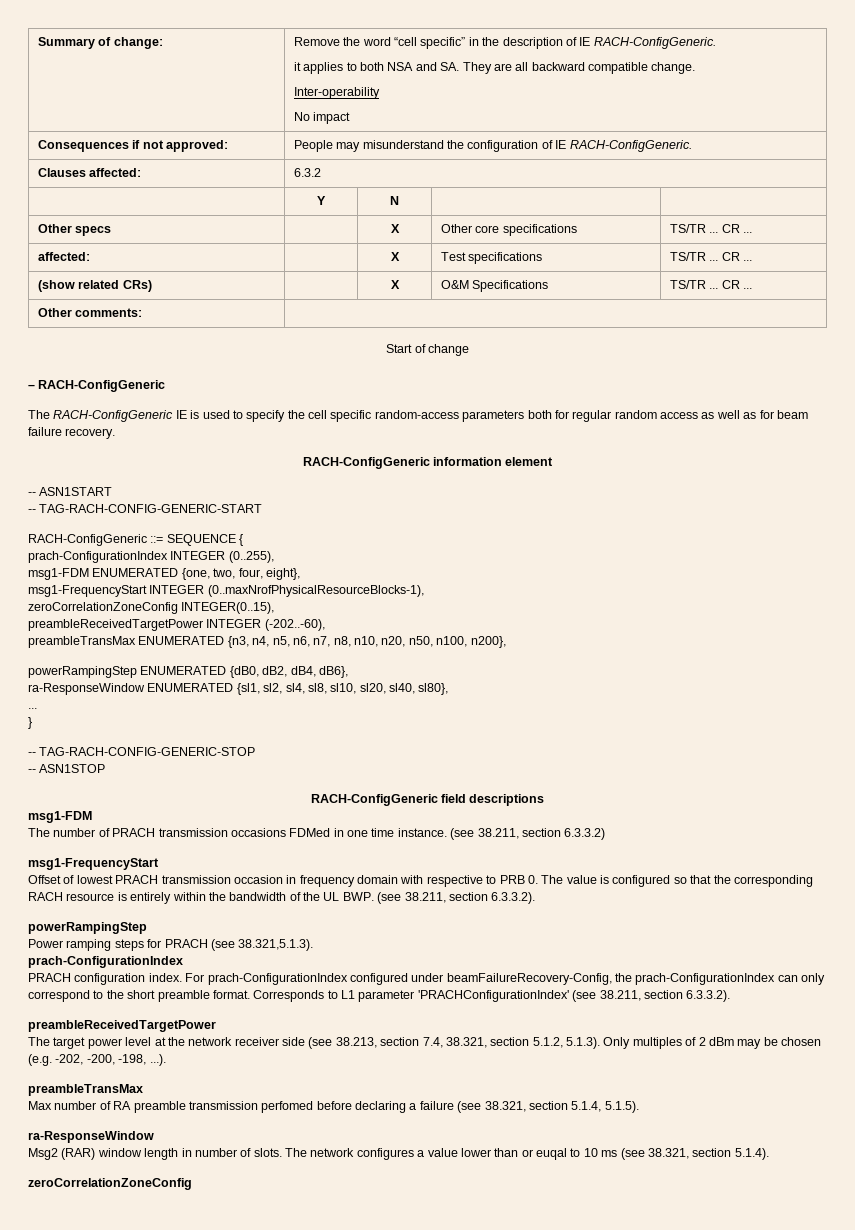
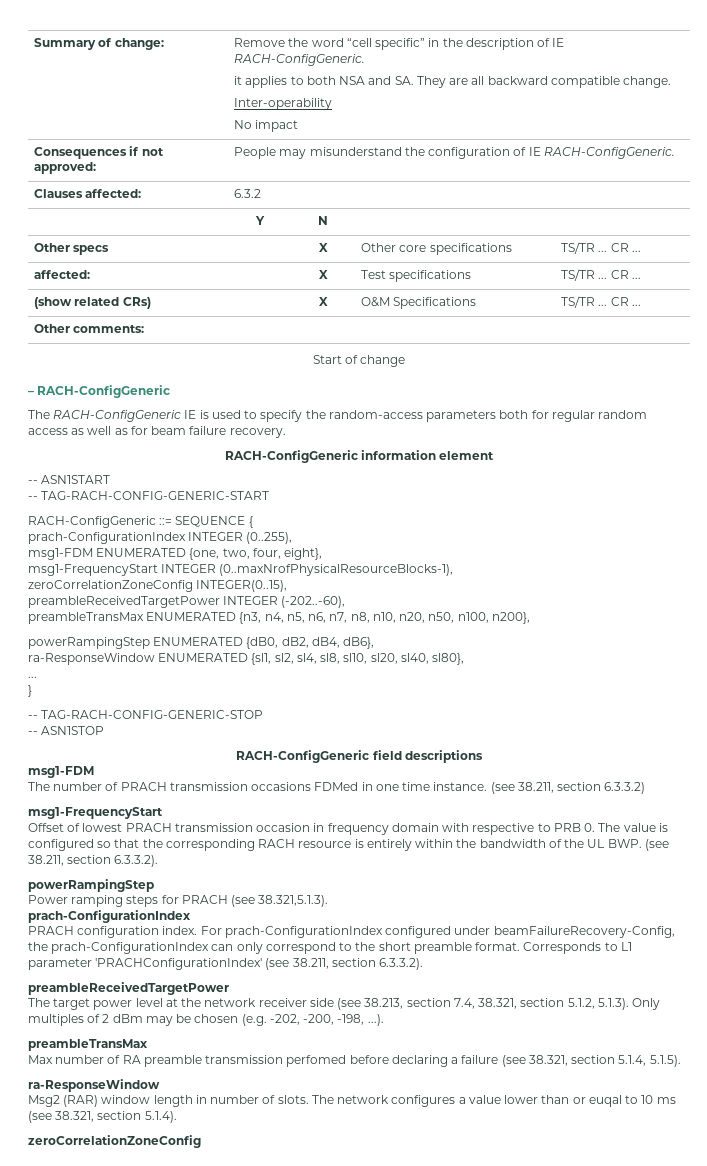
[308,410,372,422] cell specific -> (326, 414) none

